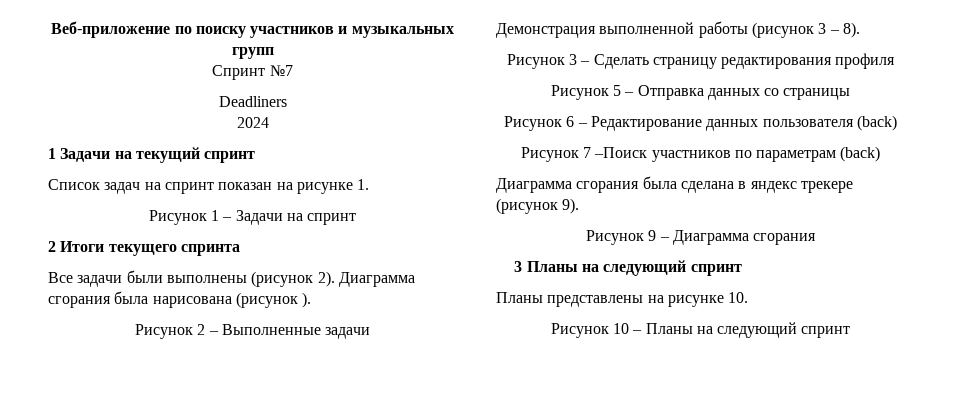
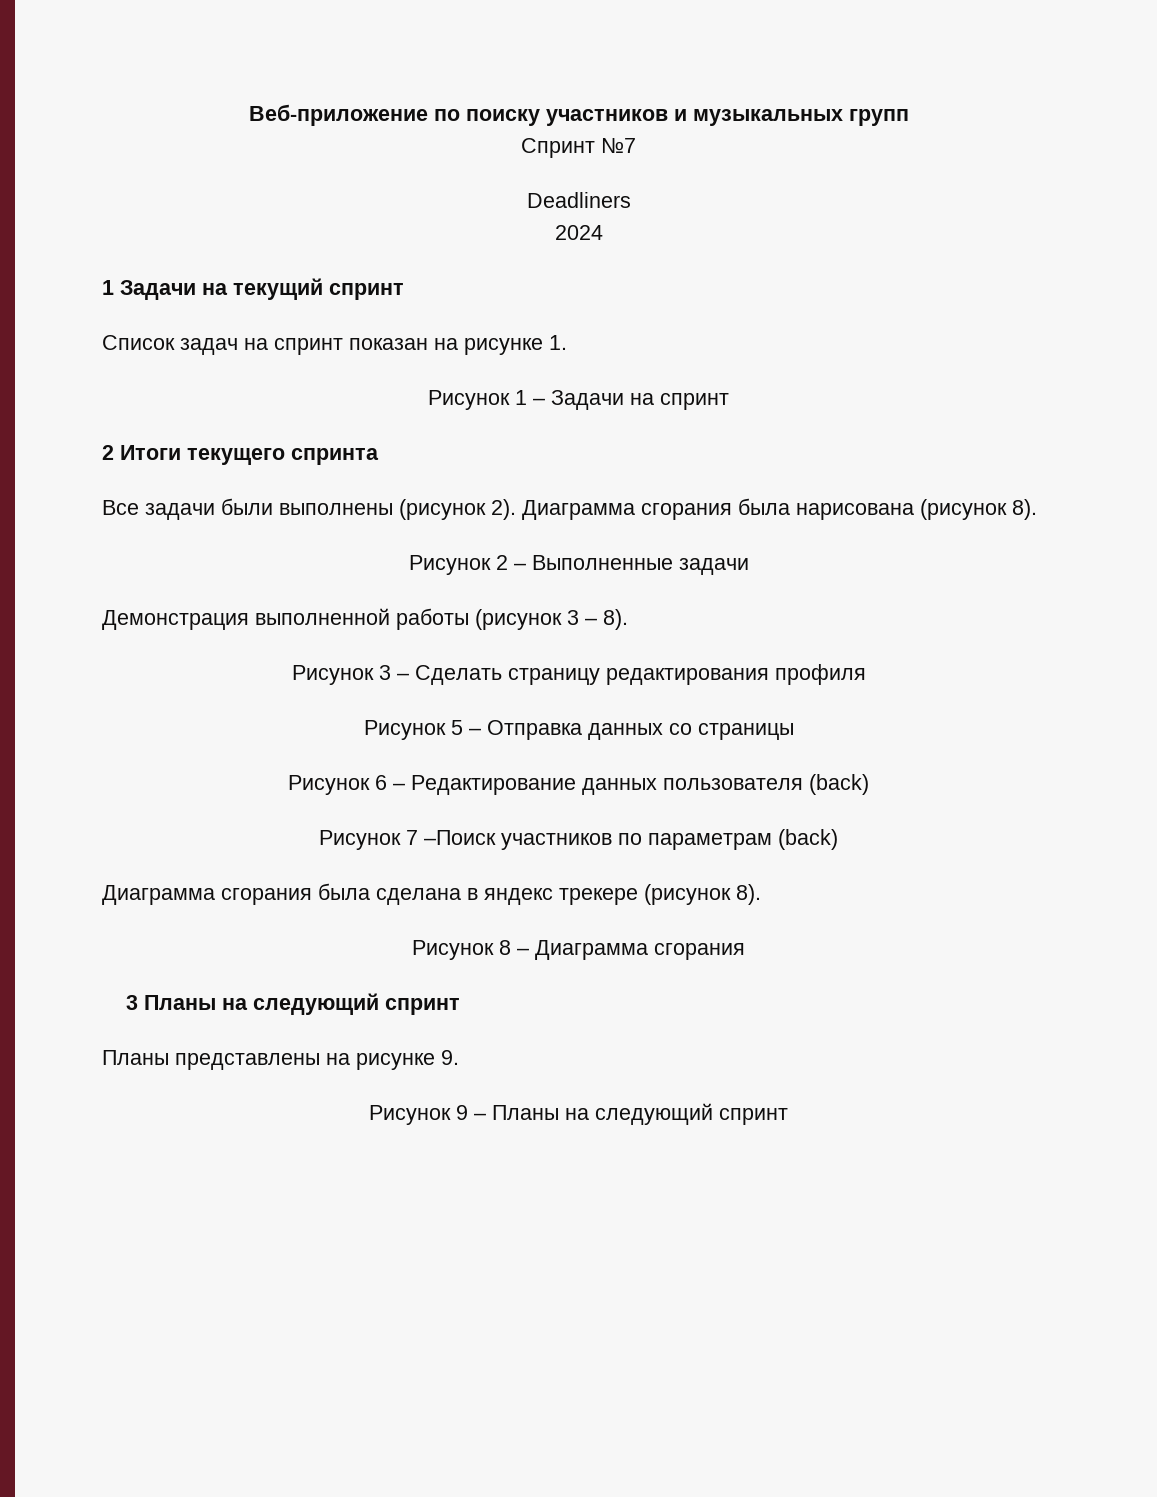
[302,292,312,308] ). -> [1012,499,1037,520] 8).
[562,198,580,214] [585,230,657,245] 9). // Рисунок 9 -> [736,884,761,905] [412,940,511,960] 8). // Рисунок 8
[728,292,749,303] [550,323,629,338] 10. // Рисунок 10 -> [441,1050,459,1065] [369,1105,468,1125] 9. // Рисунок 9

